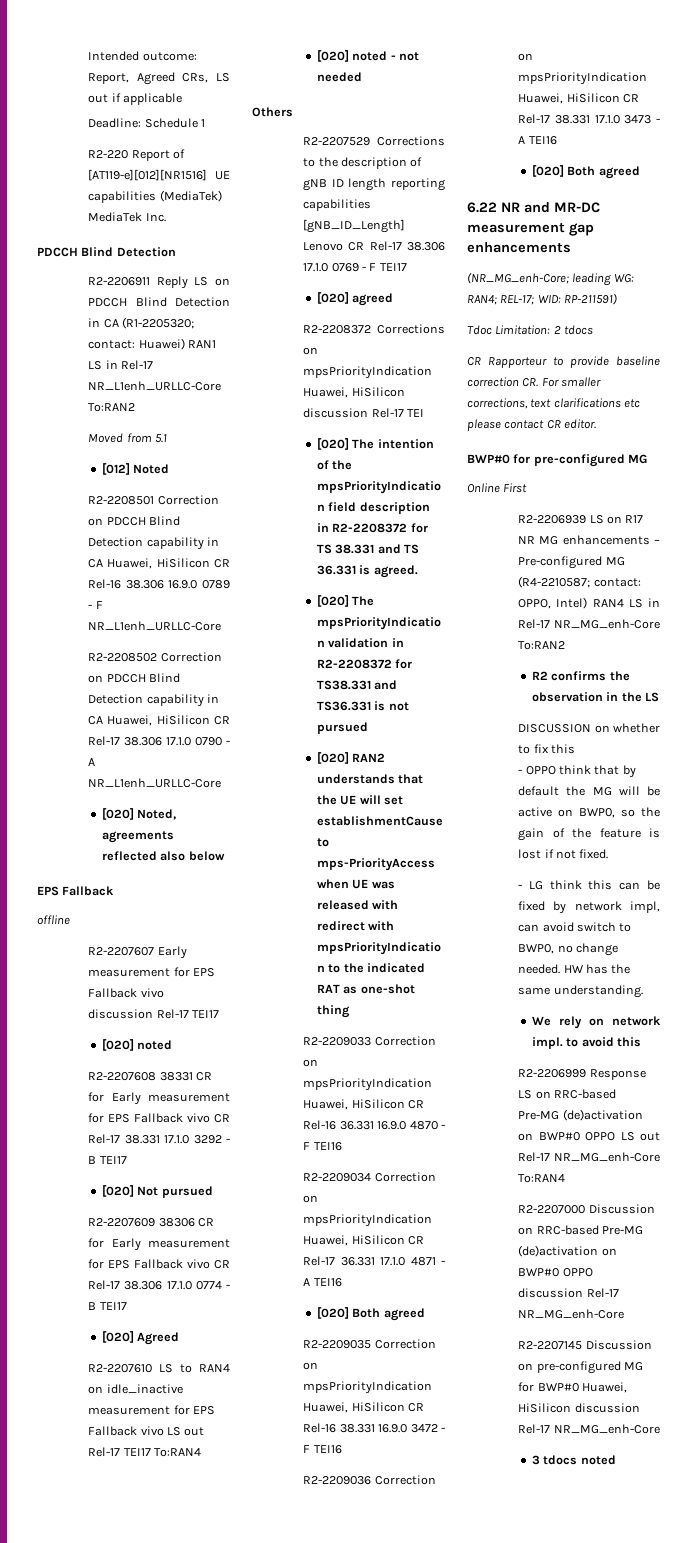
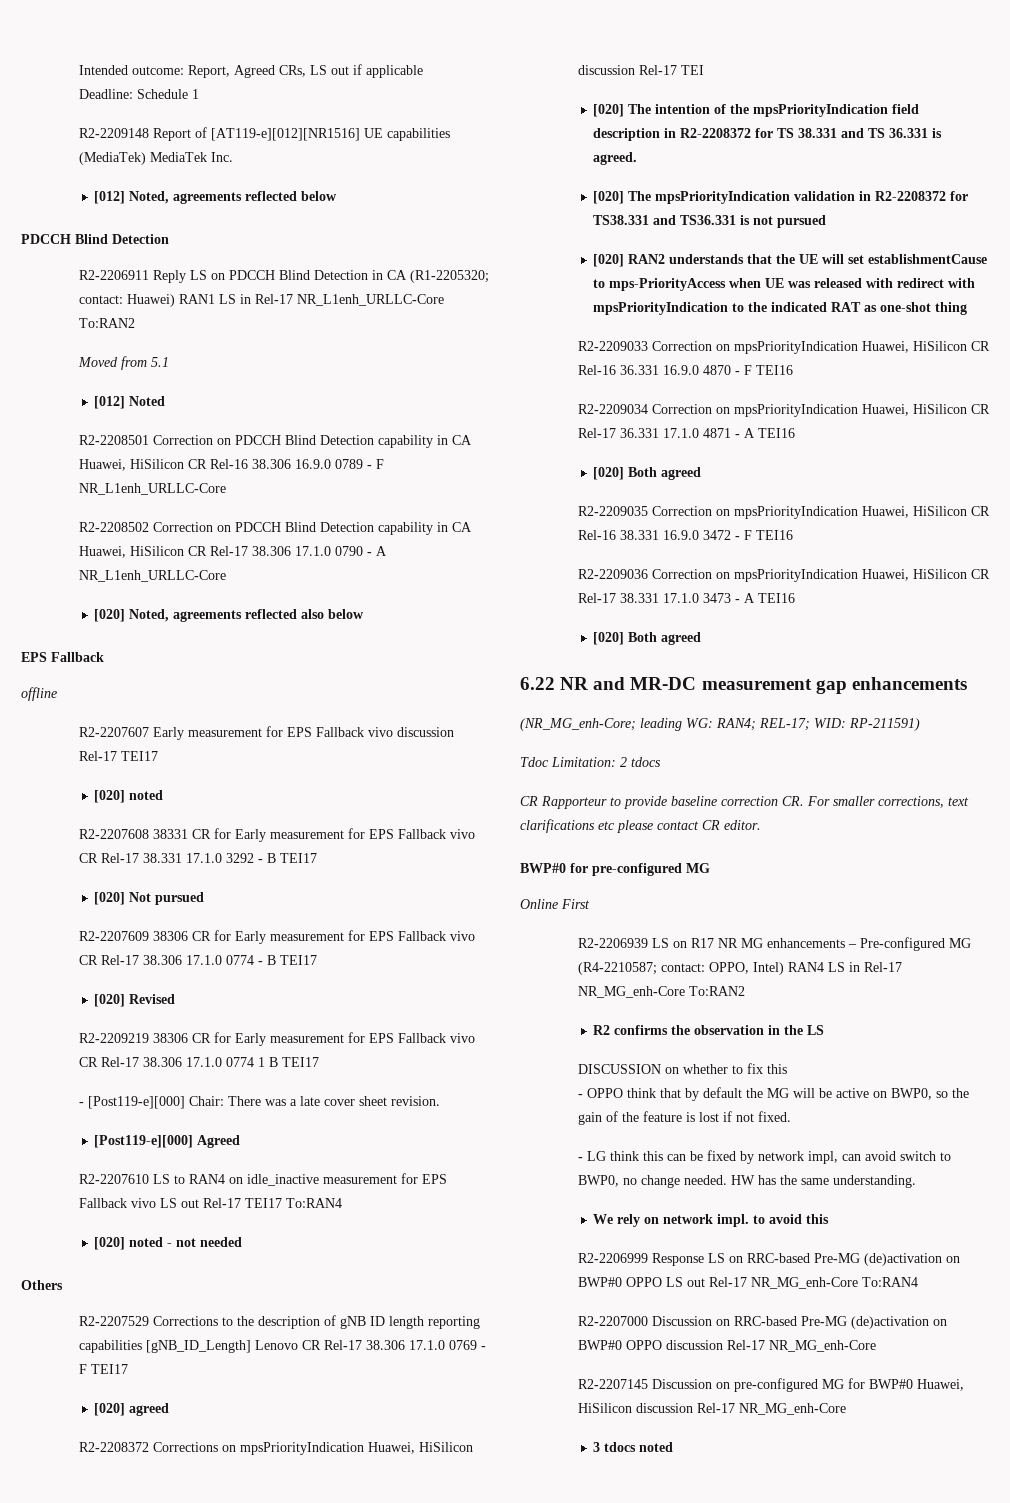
[88,150,129,159] R2-220 -> [78,128,149,138] R2-2209148
(166, 217) none -> [94,191,338,204] // [012] Noted, agreements reflected below
(134, 1337) none -> [129,994,176,1004] [78,1032,475,1046] [78,1057,319,1067] [78,1096,440,1109] [94,1135,194,1148] Revised // R2-2209219 38306 CR for Early measurement for EPS Fallback vivo CR Rel-17 38.306 17.1.0 0774 1 B TEI17 // - [Post119-e][000] Chair: There was a late cover sheet revision. // [Post119-e][000]

